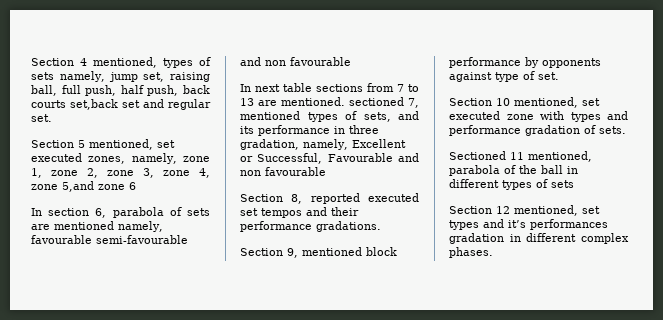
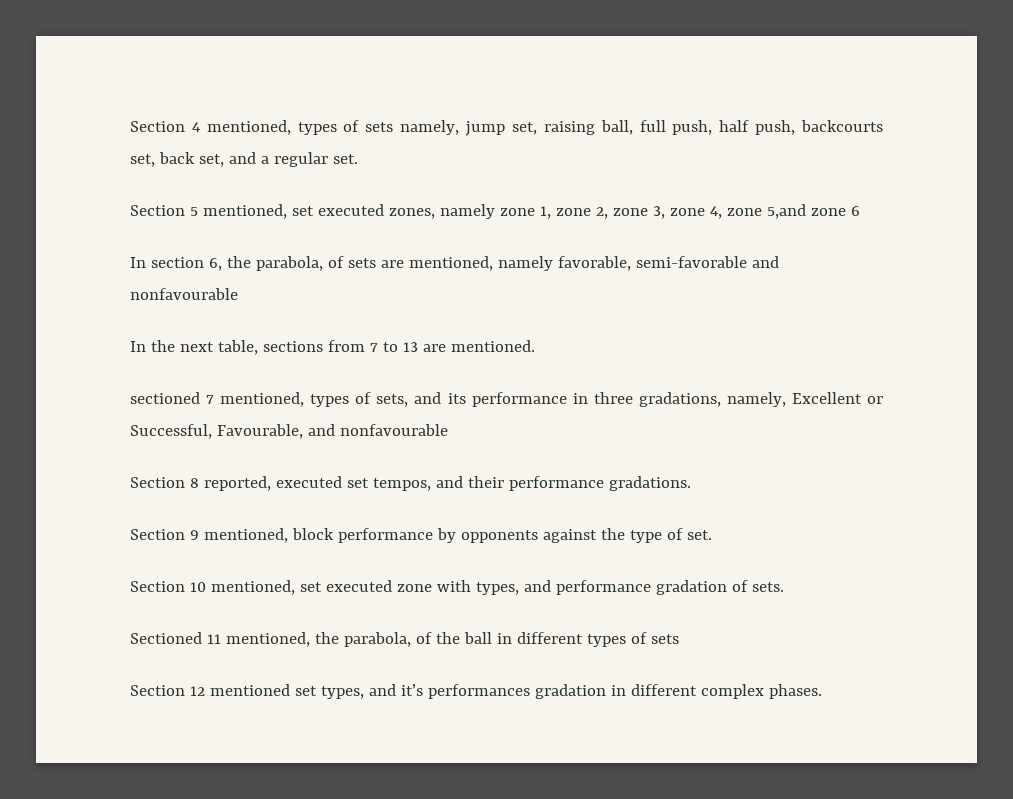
[182,85,210,94] [31,99,164,110] back courts set,back set and -> [801,120,884,132] [130,152,269,167] backcourts set, back set, and a
[131,153,177,164] namely, -> [439,204,495,219] namely
[112,207,164,218] parabola -> [226,256,323,271] the parabola,
[54,221,163,232] [31,235,188,244] [240,57,351,66] [240,83,312,92] mentioned namely, favourable semi-favourable and non favourable // In next table -> [408,256,779,271] [130,288,238,300] [130,340,258,355] mentioned, namely favorable, semi-favorable and nonfavourable // In the next table,
[349,97,419,108] [240,111,300,120] sectioned 7, mentioned -> [130,392,305,407] // sectioned 7 mentioned,
[240,139,299,150] gradation, -> [638,392,721,407] gradations,
[327,153,419,162] [240,167,326,176] [240,193,360,204] Favourable and non favourable // Section 8, reported -> [216,424,448,439] [130,476,271,491] Favourable, and nonfavourable // Section 8 reported,
[261,208,302,218] tempos -> [372,478,431,491] tempos,
[287,247,362,258] 9, mentioned -> [189,528,288,543] 9 mentioned,
(492, 77) none -> [600,528,625,540] the
[570,112,601,122] types -> [475,582,519,595] types,
[449,165,500,176] parabola -> [314,632,411,647] the parabola,
[514,205,600,216] [449,220,479,230] mentioned, set types -> [209,684,364,699] mentioned set types,

